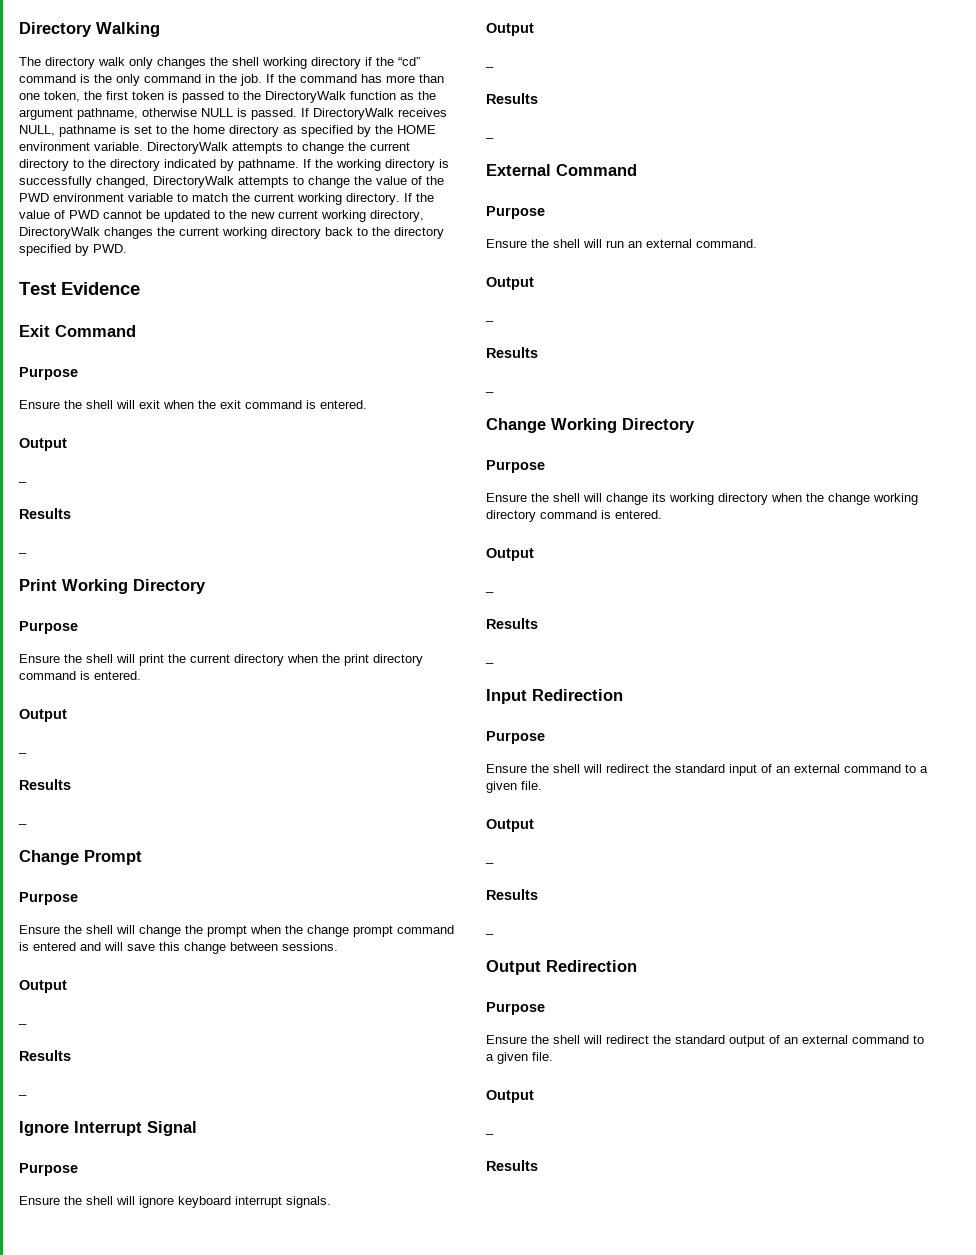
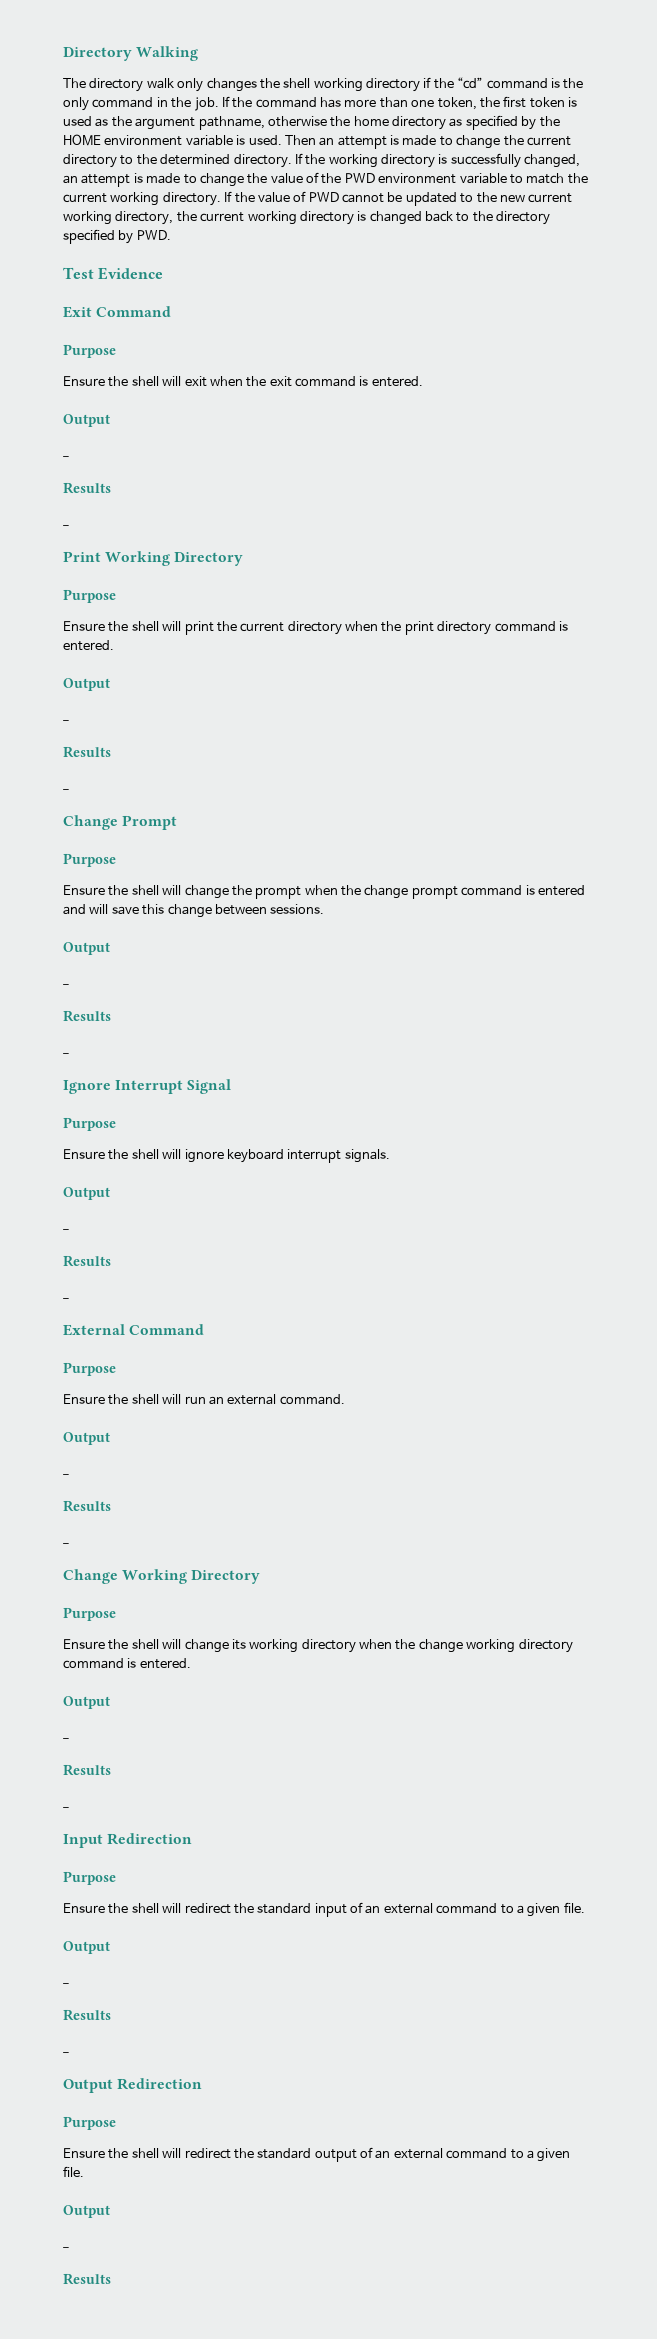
[182,91,396,103] passed to the DirectoryWalk function -> [63,116,92,126] used
[201,108,447,120] [19,125,167,137] NULL is passed. If DirectoryWalk receives NULL, pathname is set to -> (327, 121) none
[94,142,283,154] variable. DirectoryWalk attempts -> [185,135,437,149] variable is used. Then an attempt is made
[110,159,299,171] directory indicated by pathname. -> [160,154,292,168] determined directory.
[153,176,289,188] DirectoryWalk attempts -> [63,173,181,187] an attempt is made
[19,227,153,239] DirectoryWalk changes -> (174, 218) none
(321, 233) none -> [357,211,422,225] is changed

